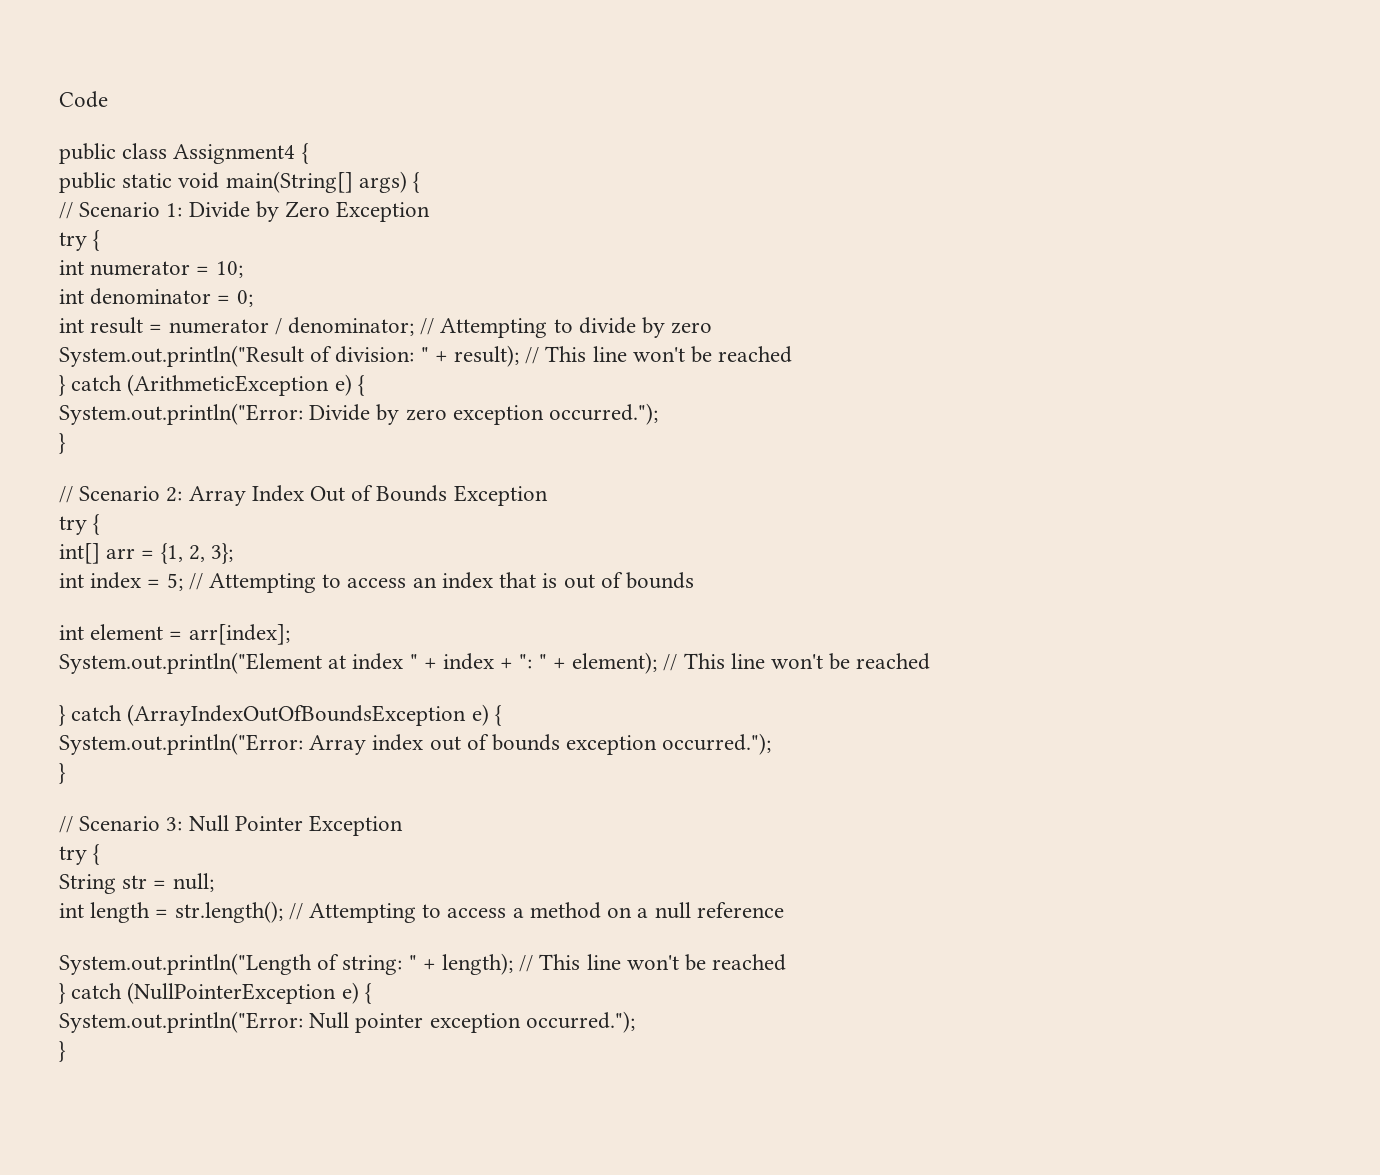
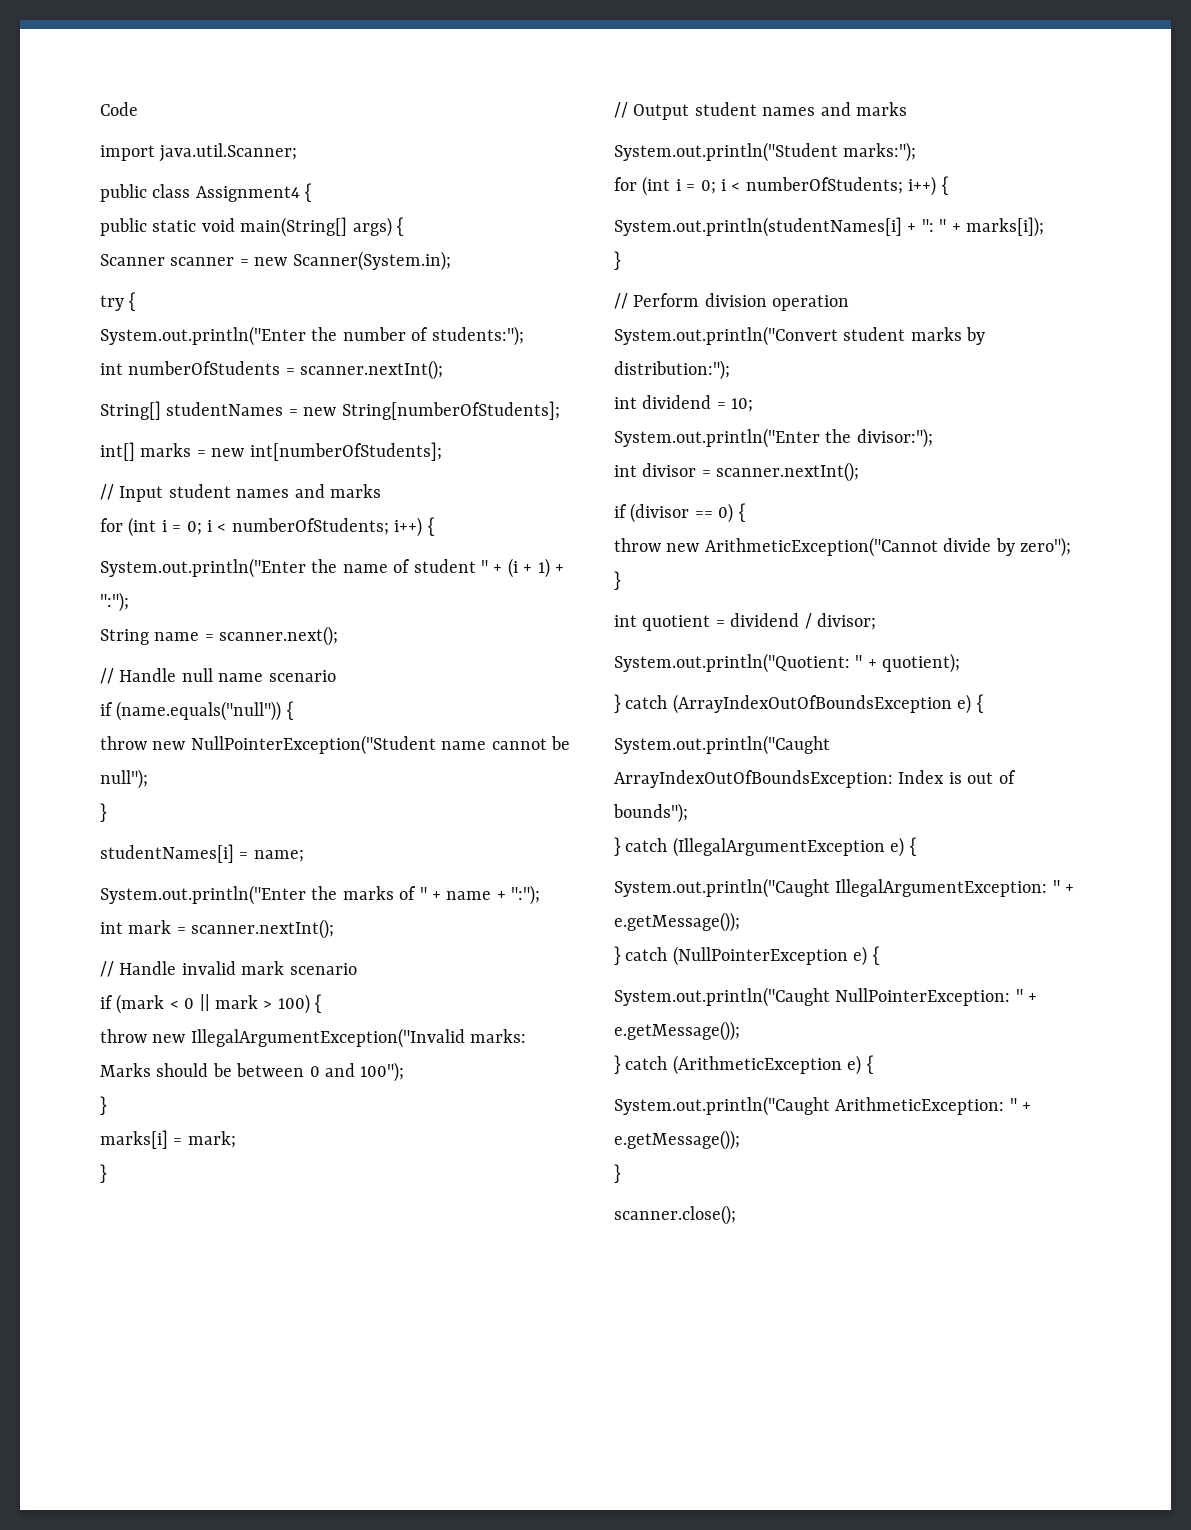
(108, 99) none -> [100,143,298,162] // import java.util.Scanner;
[59,201,431,222] [59,230,101,251] [59,260,243,278] [59,288,253,307] [59,317,713,338] [59,345,793,367] // Scenario 1: Divide by Zero Exception // try { // int numerator = 10; // int denominator = 0; // int result = numerator / denominator; // Attempting to divide by zero // System.out.println("Result of division: " + result); // This line won't be reached -> [100,251,451,271] [100,292,137,311] [100,326,524,346] [100,360,444,380] [100,401,560,420] [100,442,442,461] [100,484,381,502] [100,517,435,537] [100,558,564,578] [100,592,129,612] [100,626,339,646] [100,668,336,684] [100,701,294,721] [100,735,570,755] [100,769,148,789] [100,803,107,822] [100,844,304,863] [100,885,541,905] [100,919,335,939] [100,961,357,977] [100,994,323,1014] [100,1028,527,1048] [100,1062,405,1082] [100,1096,107,1115] [100,1130,236,1149] [100,1164,107,1183] [614,102,907,120] [614,142,917,162] [614,176,949,196] [614,217,1044,237] [614,251,621,270] [614,293,850,311] [614,326,986,346] [614,360,730,380] [614,395,754,412] [614,428,933,448] [614,462,860,482] [614,503,746,523] [614,537,1071,557] [614,571,621,590] [614,613,876,631] [614,653,961,673] [614,694,984,714] [614,735,830,755] [614,770,1016,788] [613,803,688,823] [614,837,917,857] [614,878,1075,898] [614,912,740,932] [614,946,880,966] [614,987,1038,1007] [614,1021,740,1041] Scanner scanner = new Scanner(System.in); // try { // System.out.println("Enter the number of students:"); // int numberOfStudents = scanner.nextInt(); // String[] studentNames = new String[numberOfStudents]; // int[] marks = new int[numberOfStudents]; // // Input student names and marks // for (int i = 0; i < numberOfStudents; i++) { // System.out.println("Enter the name of student " + (i + 1) + ":"); // String name = scanner.next(); // // Handle null name scenario // if (name.equals("null")) { // throw new NullPointerException("Student name cannot be null"); // } // studentNames[i] = name; // System.out.println("Enter the marks of " + name + ":"); // int mark = scanner.nextInt(); // // Handle invalid mark scenario // if (mark < 0 || mark > 100) { // throw new IllegalArgumentException("Invalid marks: Marks should be between 0 and 100"); // } // marks[i] = mark; // } // // Output student names and marks // System.out.println("Student marks:"); // for (int i = 0; i < numberOfStudents; i++) { // System.out.println(studentNames[i] + ": " + marks[i]); // } // // Perform division operation // System.out.println("Convert student marks by distribution:"); // int dividend = 10; // System.out.println("Enter the divisor:"); // int divisor = scanner.nextInt(); // if (divisor == 0) { // throw new ArithmeticException("Cannot divide by zero"); // } // int quotient = dividend / divisor; // System.out.println("Quotient: " + quotient); // } catch (ArrayIndexOutOfBoundsException e) { // System.out.println("Caught ArrayIndexOutOfBoundsException: Index is out of bounds"); // } catch (IllegalArgumentException e) { // System.out.println("Caught IllegalArgumentException: " + e.getMessage()); // } catch (NullPointerException e) { // System.out.println("Caught NullPointerException: " + e.getMessage());
[59,403,659,425] [59,433,66,454] [59,485,548,506] [59,514,101,535] [59,543,234,564] [59,572,694,593] [59,624,290,645] [59,652,931,674] [59,704,502,726] [59,733,772,755] [59,763,66,784] [59,815,404,836] [59,844,101,865] [59,873,214,894] [59,901,784,923] [59,953,787,975] [59,982,372,1004] [59,1011,635,1033] [59,1041,66,1062] System.out.println("Error: Divide by zero exception occurred."); // } // // Scenario 2: Array Index Out of Bounds Exception // try { // int[] arr = {1, 2, 3}; // int index = 5; // Attempting to access an index that is out of bounds // int element = arr[index]; // System.out.println("Element at index " + index + ": " + element); // This line won't be reached // } catch (ArrayIndexOutOfBoundsException e) { // System.out.println("Error: Array index out of bounds exception occurred."); // } // // Scenario 3: Null Pointer Exception // try { // String str = null; // int length = str.length(); // Attempting to access a method on a null reference // System.out.println("Length of string: " + length); // This line won't be reached // } catch (NullPointerException e) { // System.out.println("Error: Null pointer exception occurred."); // } -> [614,1096,1032,1116] [614,1130,740,1150] [614,1164,621,1183] [614,1205,736,1225] System.out.println("Caught ArithmeticException: " + e.getMessage()); // } // scanner.close();

